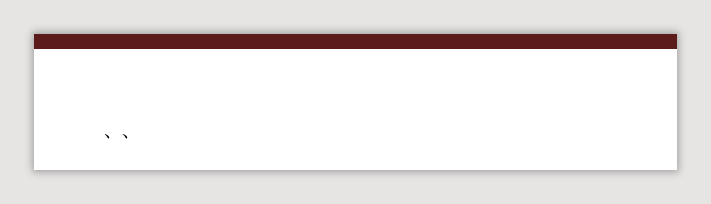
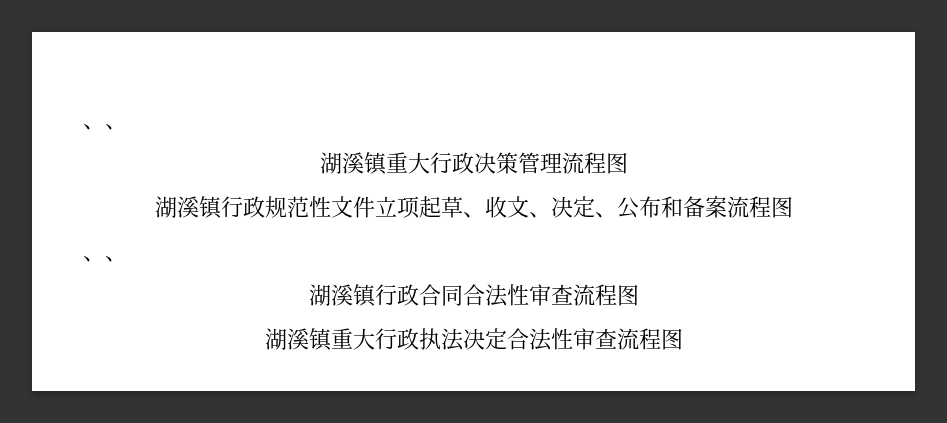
[104,134,140,139] 、、 -> [83,124,127,130] [319,152,628,175] [154,196,793,219] [83,256,127,262] [308,284,639,307] [264,328,683,351] 、、 // 湖溪镇重大行政决策管理流程图 // 湖溪镇行政规范性文件立项起草、收文、决定、公布和备案流程图 // 、、 // 湖溪镇行政合同合法性审查流程图 // 湖溪镇重大行政执法决定合法性审查流程图

